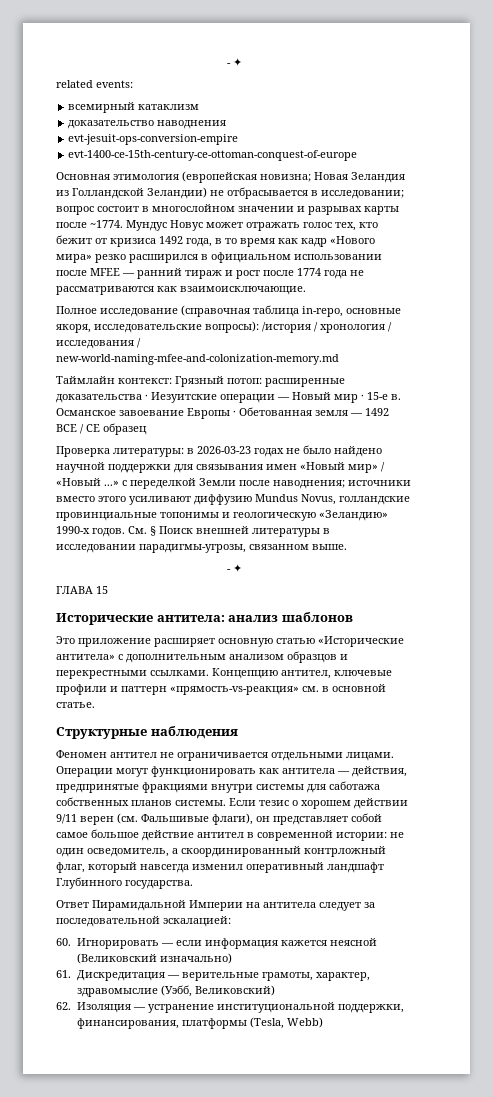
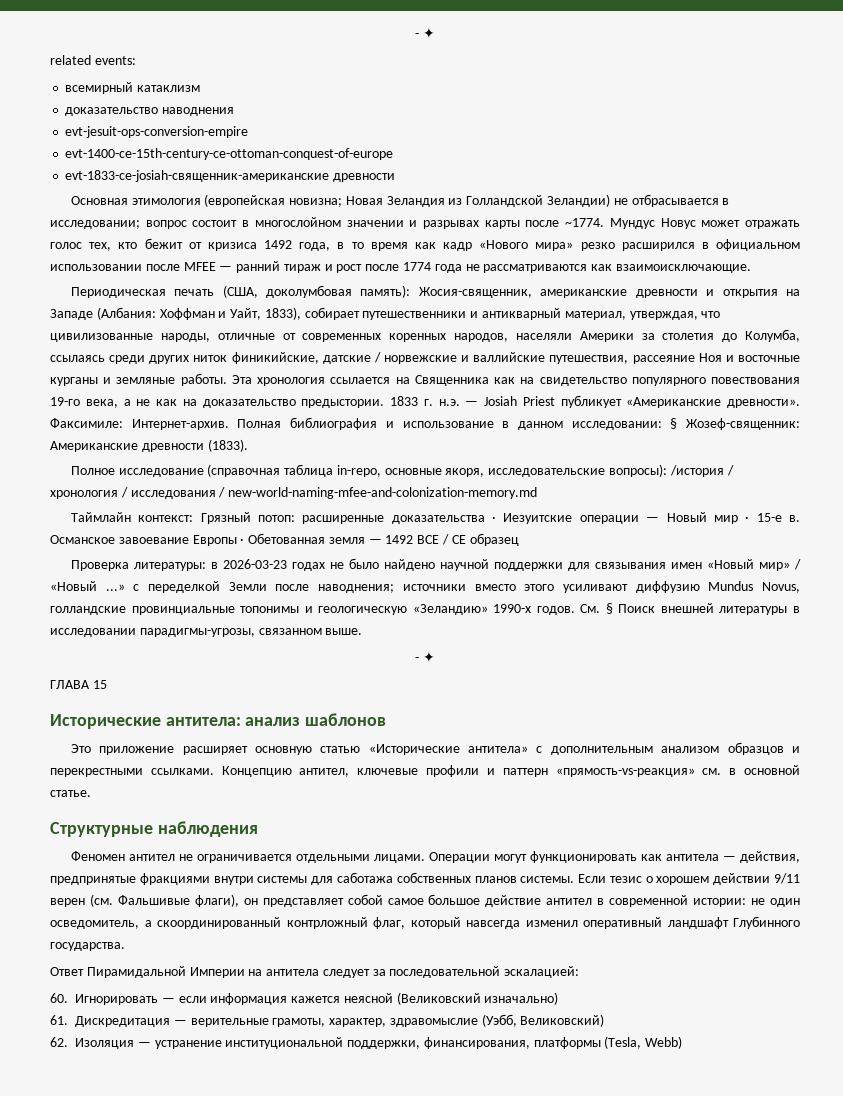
(358, 155) none -> [65,170,396,182] // evt-1833-ce-josiah-священник-американские древности
(306, 290) none -> [70,285,801,298] [50,307,721,320] [50,329,801,342] [50,352,800,364] [50,373,801,386] [50,395,800,408] [50,417,801,430] [50,439,248,452] // Периодическая печать (США, доколумбовая память): Жосия-священник, американские древности и открытия на Западе (Албания: Хоффман и Уайт, 1833), собирает путешественники и антикварный материал, утверждая, что цивилизованные народы, отличные от современных коренных народов, населяли Америки за столетия до Колумба, ссылаясь среди других ниток финикийские, датские / норвежские и валлийские путешествия, рассеяние Ноя и восточные курганы и земляные работы. Эта хронология ссылается на Священника как на свидетельство популярного повествования 19-го века, а не как на доказательство предыстории. 1833 г. н.э. — Josiah Priest публикует «Американские древности». Факсимиле: Интернет-архив. Полная библиография и использование в данном исследовании: § Жозеф-священник: Американские древности (1833).

